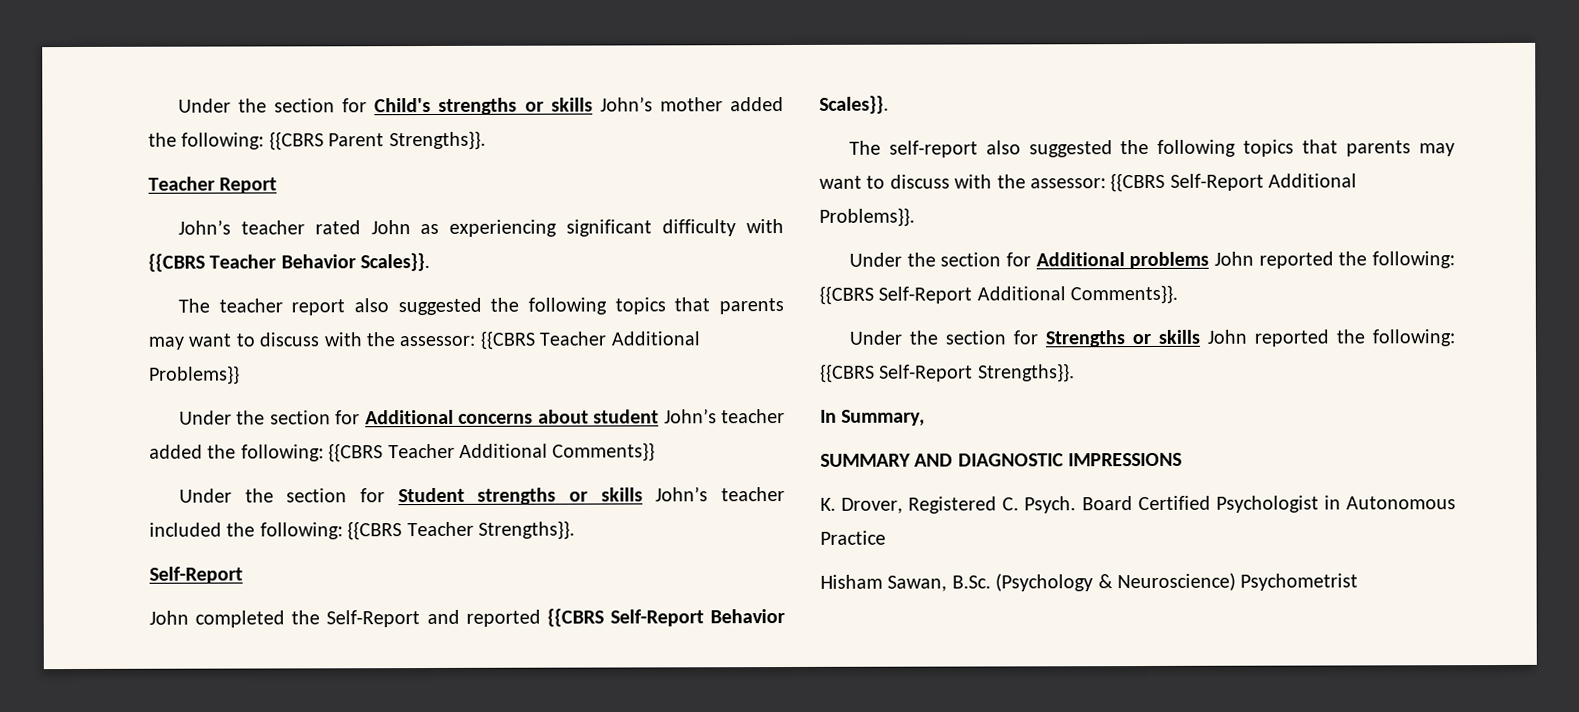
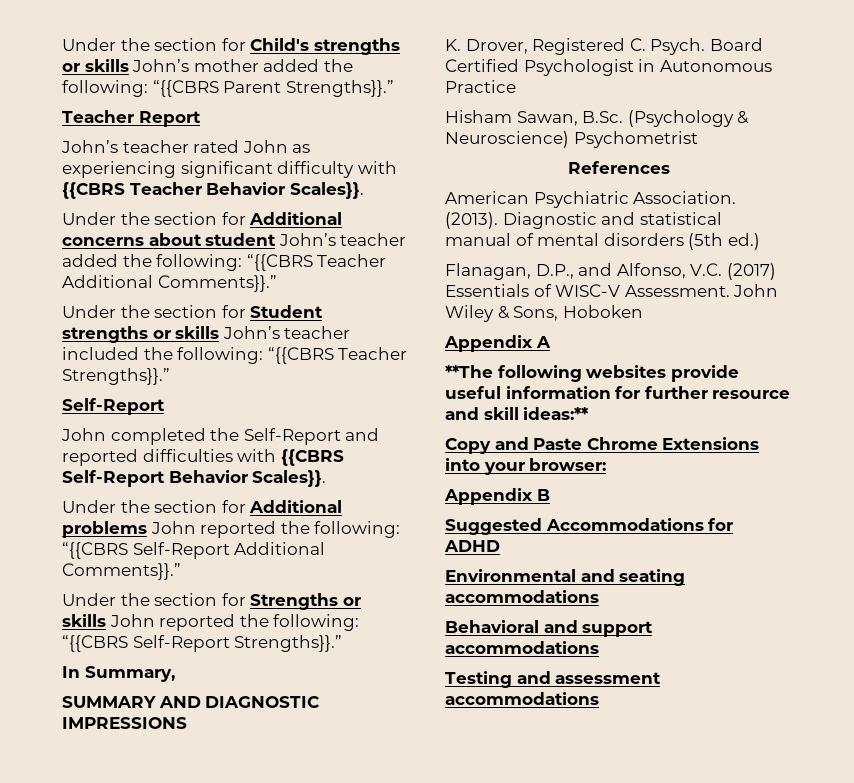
[268,130,486,151] {{CBRS Parent Strengths}}. -> [152,80,394,97] “{{CBRS Parent Strengths}}.”
[177,297,784,316] [148,330,700,350] [149,365,240,385] // The teacher report also suggested the following topics that parents may want to discuss with the assessor: {{CBRS Teacher Additional Problems}} -> (364, 190) none
[328,442,656,463] {{CBRS Teacher Additional Comments}} -> [246,254,387,271] [62,275,277,292] “{{CBRS Teacher Additional Comments}}.”
[347,520,575,541] {{CBRS Teacher Strengths}}. -> [267,347,408,364] [62,368,170,385] “{{CBRS Teacher Strengths}}.”
(541, 618) none -> [142,449,277,462] difficulties with
[848,139,1455,158] [819,172,1358,193] [819,207,915,227] // The self-report also suggested the following topics that parents may want to discuss with the assessor: {{CBRS Self-Report Additional Problems}}. -> (327, 478) none
[819,284,1179,305] {{CBRS Self-Report Additional Comments}}. -> [62,542,326,559] [62,563,181,580] “{{CBRS Self-Report Additional Comments}}.”
[820,363,1075,383] {{CBRS Self-Report Strengths}}. -> [62,635,343,652] “{{CBRS Self-Report Strengths}}.”
(1359, 582) none -> [567,161,670,174] [445,191,737,208] [445,212,722,229] [445,233,760,250] [445,263,776,280] [445,284,779,297] [445,305,643,322] [444,335,551,352] [445,365,739,382] [445,386,791,399] [445,407,590,420] [445,437,760,454] [445,458,607,475] [444,488,550,505] [445,518,734,535] [444,540,500,552] [445,569,686,586] [445,590,599,603] [445,620,654,637] [445,641,599,654] [445,671,662,688] [445,692,599,705] // References // American Psychiatric Association. (2013). Diagnostic and statistical manual of mental disorders (5th ed.) // Flanagan, D.P., and Alfonso, V.C. (2017) Essentials of WISC-V Assessment. John Wiley & Sons, Hoboken // Appendix A // **The following websites provide useful information for further resource and skill ideas:** // Copy and Paste Chrome Extensions into your browser: // Appendix B // Suggested Accommodations for ADHD // Environmental and seating accommodations // Behavioral and support accommodations // Testing and assessment accommodations

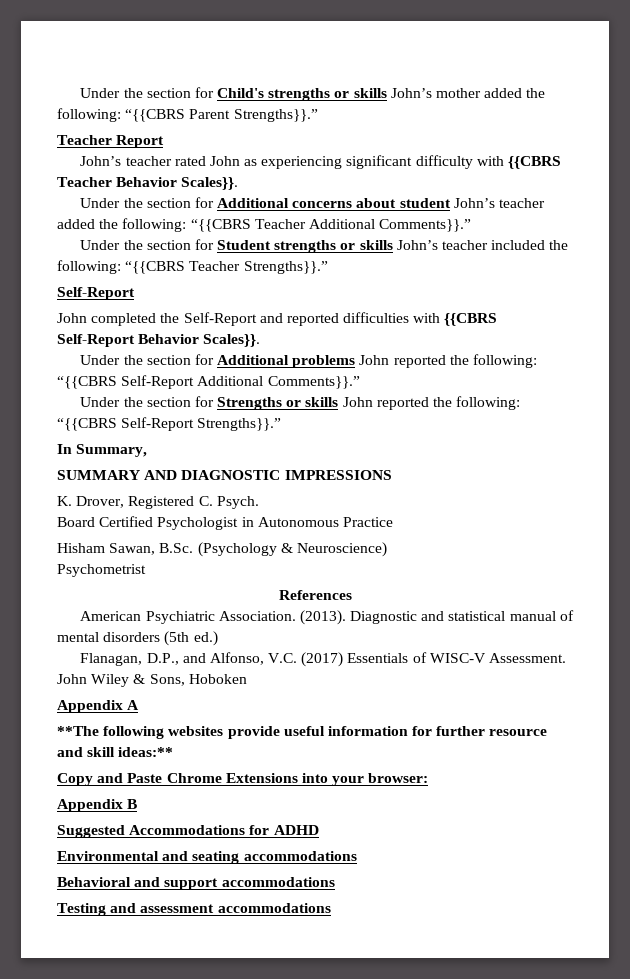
(706, 46) none -> (259, 502) //
(569, 139) none -> (387, 549) //

